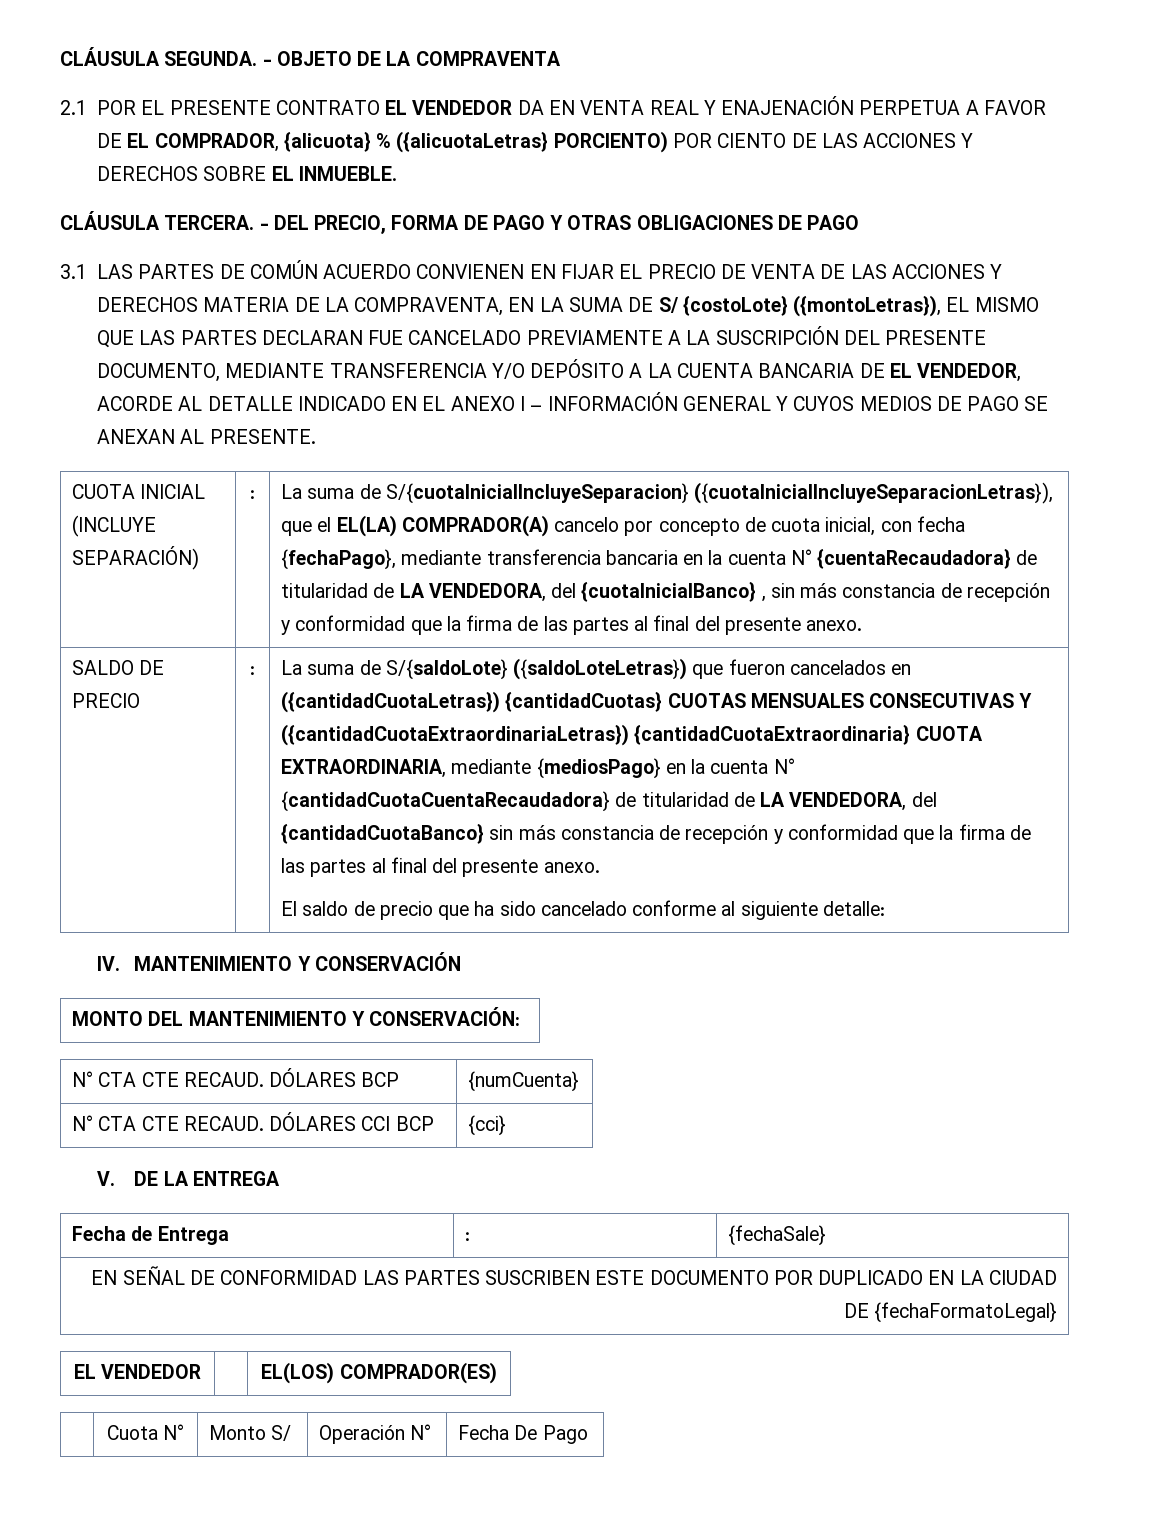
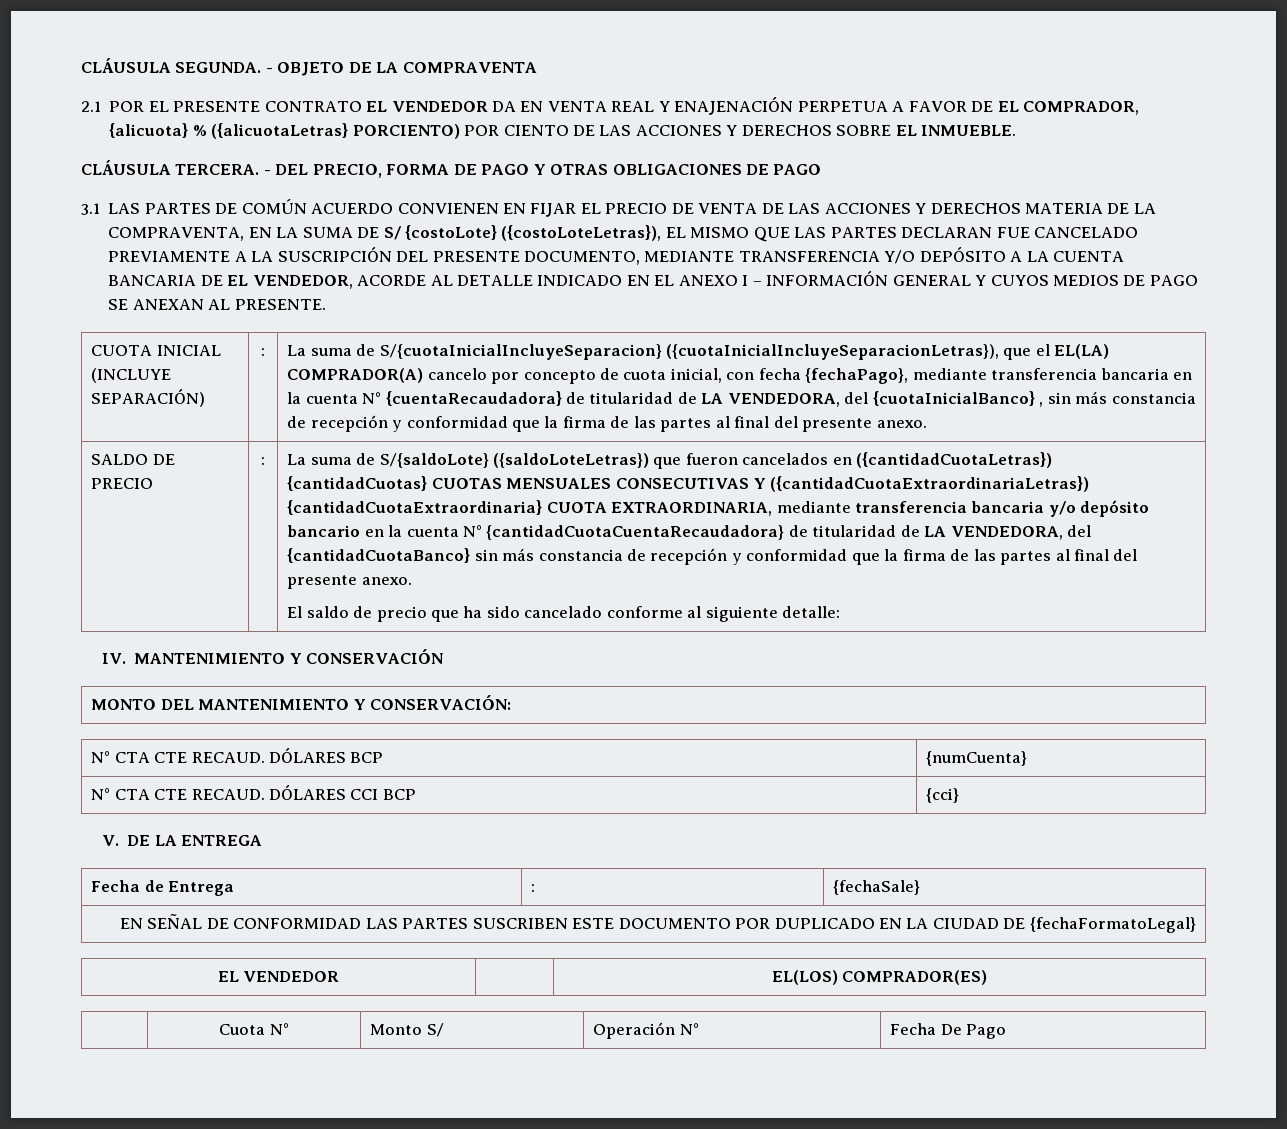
[793,295,942,317] ({montoLetras}), -> [501,225,662,241] ({costoLoteLetras}),
[536,758,661,779] {mediosPago} -> [854,500,1150,517] [287,525,361,537] transferencia bancaria y/o depósito bancario

